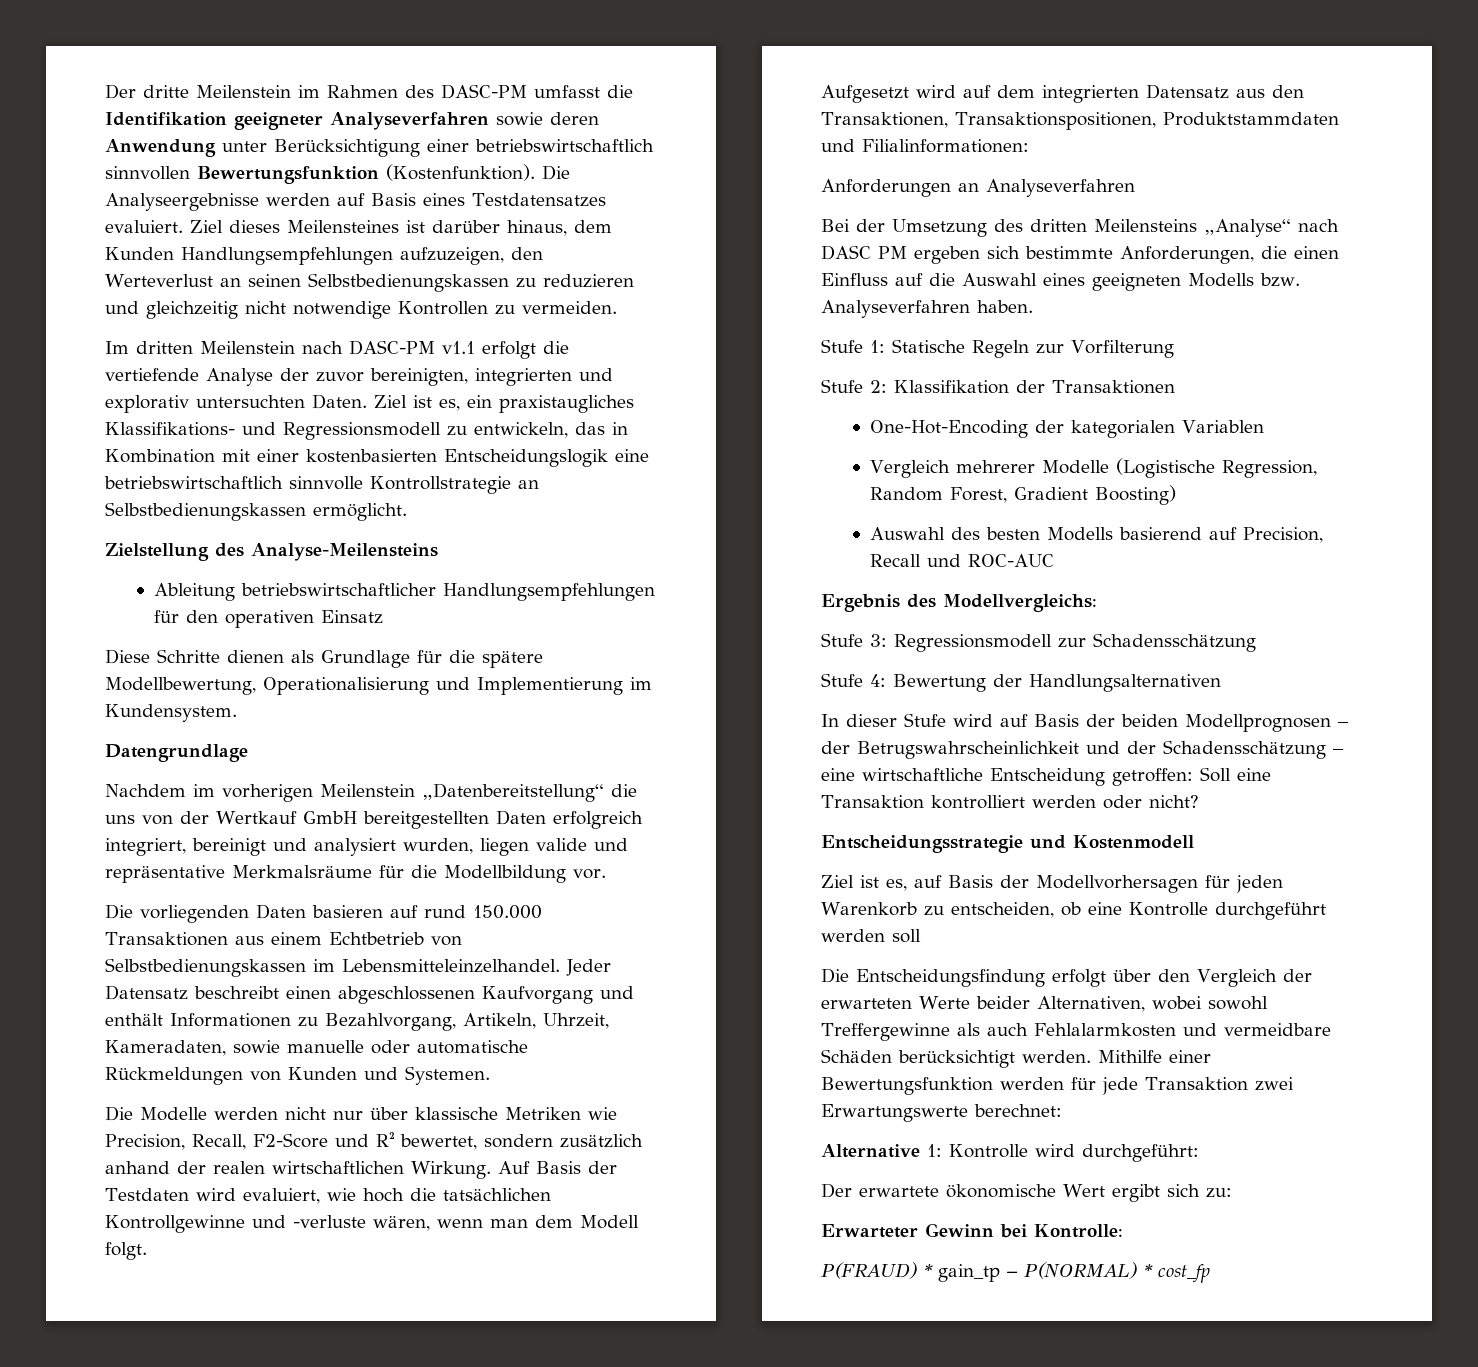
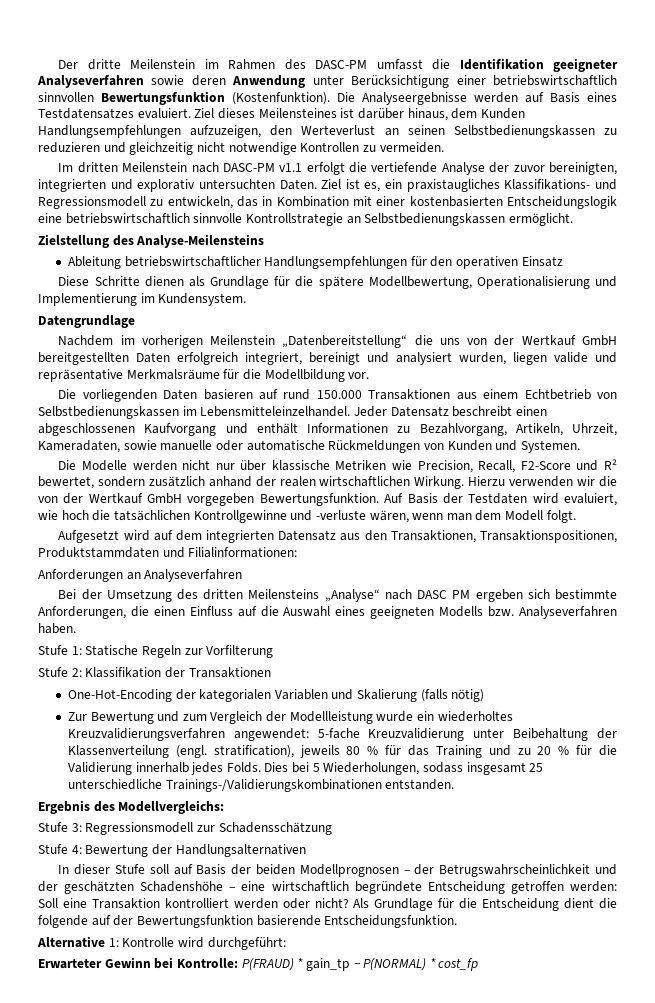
(491, 1170) none -> [468,476,617,487] [38,493,379,506] Hierzu verwenden wir die von der Wertkauf GmbH vorgegeben Bewertungsfunktion.
[869,458,1317,478] [869,485,1176,505] [869,527,1323,543] [869,554,1054,567] // Vergleich mehrerer Modelle (Logistische Regression, Random Forest, Gradient Boosting) // Auswahl des besten Modells basierend auf Precision, Recall und ROC-AUC -> [331,689,485,702] [67,711,513,724] [67,728,617,741] [67,745,618,758] [67,762,544,775] [67,779,455,792] und Skalierung (falls nötig) // Zur Bewertung und zum Vergleich der Modellleistung wurde ein wiederholtes Kreuzvalidierungsverfahren angewendet: 5-fache Kreuzvalidierung unter Beibehaltung der Klassenverteilung (engl. stratification), jeweils 80 % für das Training und zu 20 % für die Validierung innerhalb jedes Folds. Dies bei 5 Wiederholungen, sodass insgesamt 25 unterschiedliche Trainings-/Validierungskombinationen entstanden.
[953,714,993,727] wird -> [149,864,169,874] soll
[1163,740,1344,759] [821,768,1193,786] Schadensschätzung – eine wirtschaftliche Entscheidung getroffen: -> [64,881,617,894] geschätzten Schadenshöhe – eine wirtschaftlich begründete Entscheidung getroffen werden:
[821,835,1194,853] [821,875,1283,893] [821,902,1326,920] [821,929,921,943] [821,968,1312,987] [821,996,1268,1012] [821,1023,1331,1041] [821,1049,1211,1068] [821,1077,1294,1095] [821,1104,1062,1122] // Entscheidungsstrategie und Kostenmodell // Ziel ist es, auf Basis der Modellvorhersagen für jeden Warenkorb zu entscheiden, ob eine Kontrolle durchgeführt werden soll // Die Entscheidungsfindung erfolgt über den Vergleich der erwarteten Werte beider Alternativen, wobei sowohl Treffergewinne als auch Fehlalarmkosten und vermeidbare Schäden berücksichtigt werden. Mithilfe einer Bewertungsfunktion werden für jede Transaktion zwei Erwartungswerte berechnet: -> [353,898,617,911] [38,915,458,928] Als Grundlage für die Entscheidung dient die folgende auf der Bewertungsfunktion basierende Entscheidungsfunktion.
[821,1183,1232,1202] // Der erwartete ökonomische Wert ergibt sich zu: -> (286, 943) none
(1123, 1231) // -> (238, 963) none

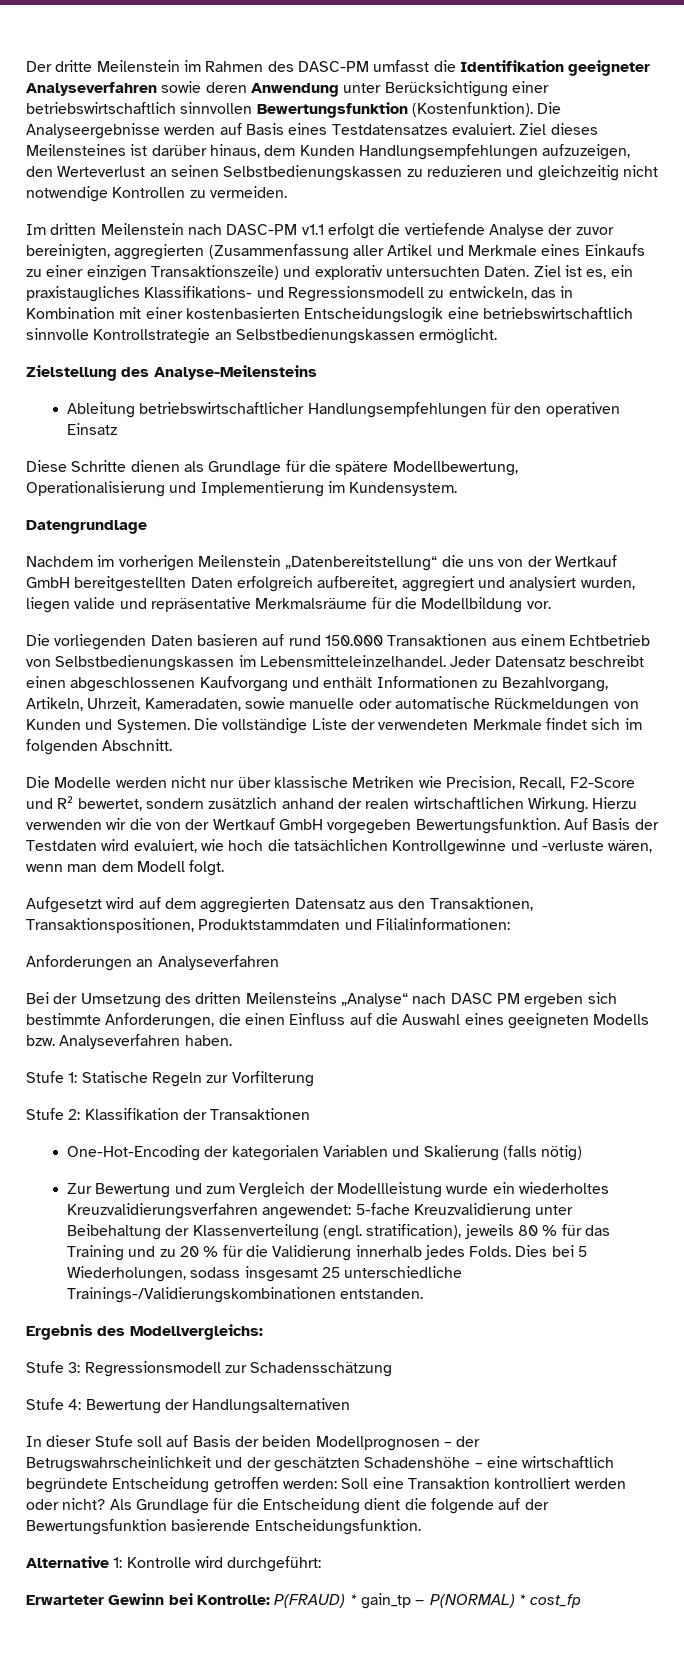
[38,179,106,192] integrierten -> [114,244,645,260] [26,265,279,281] aggregierten (Zusammenfassung aller Artikel und Merkmale eines Einkaufs zu einer einzigen Transaktionszeile)
[245,352,360,365] integriert, bereinigt -> [317,576,474,592] aufbereitet, aggregiert
(580, 446) none -> [193,718,642,734] [26,739,173,755] Die vollständige Liste der verwendeten Merkmale findet sich im folgenden Abschnitt.
[206,530,275,543] integrierten -> [200,897,291,913] aggregierten

